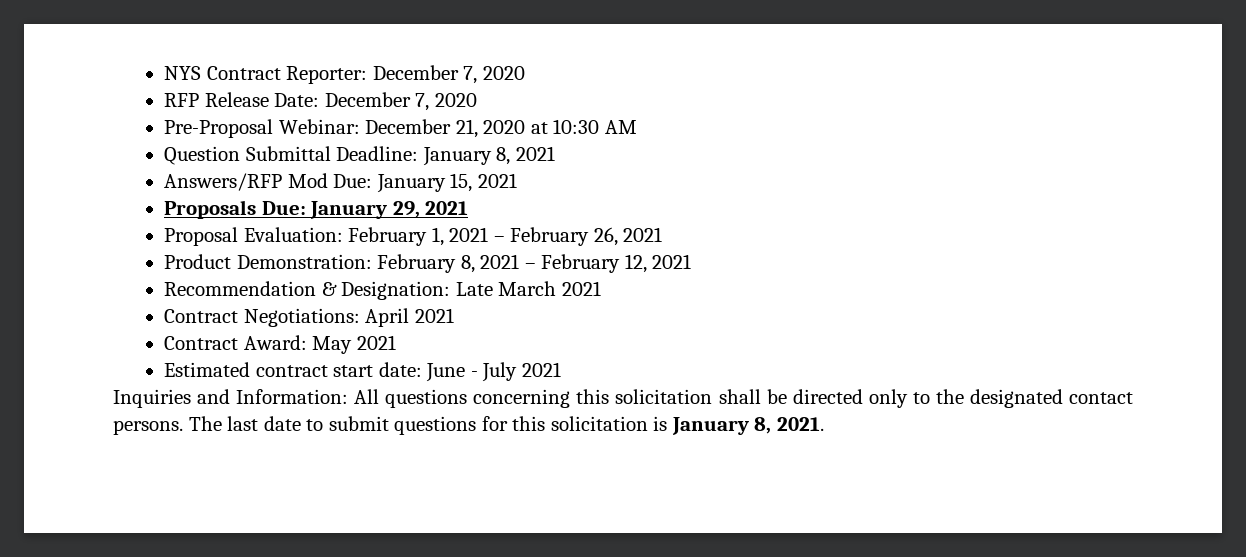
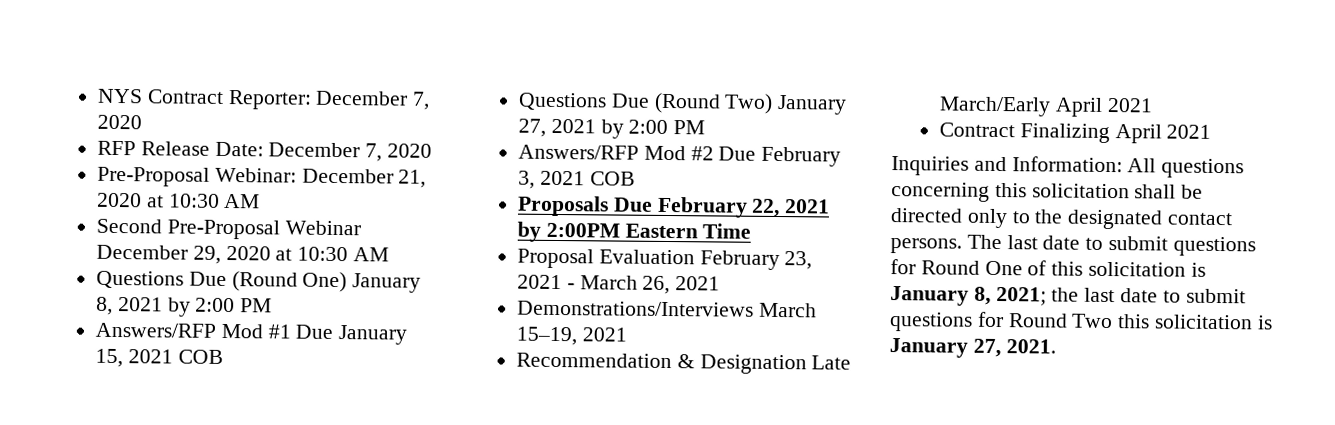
[163,146,419,165] Question Submittal Deadline: -> [95,218,361,240] [95,244,389,264] [95,270,348,293] Second Pre-Proposal Webinar December 29, 2020 at 10:30 AM // Questions Due (Round One)
[163,173,373,191] // Answers/RFP Mod Due: -> [167,297,273,317] [94,322,334,339] by 2:00 PM // Answers/RFP Mod #1 Due
[163,200,469,219] [163,227,590,246] // Proposals Due: January 29, 2021 // Proposal Evaluation: February 1, 2021 – February -> [177,349,223,364] [517,92,848,115] [517,118,706,139] [517,144,842,167] [517,170,635,189] [516,195,831,218] [516,221,752,242] [516,248,813,271] [516,274,638,290] COB // Questions Due (Round Two) January 27, 2021 by 2:00 PM // Answers/RFP Mod #2 Due February 3, 2021 COB // Proposals Due February 22, 2021 by 2:00PM Eastern Time // Proposal Evaluation February 23, 2021 - March
[163,254,692,273] [163,281,601,300] [163,308,454,327] [163,335,396,354] [163,362,518,382] Product Demonstration: February 8, 2021 – February 12, 2021 // Recommendation & Designation: Late March 2021 // Contract Negotiations: April 2021 // Contract Award: May 2021 // Estimated contract start date: June - July -> [516,300,817,318] [515,326,627,346] [515,352,852,375] [938,96,1153,117] [938,122,1162,144] Demonstrations/Interviews March 15–19, 2021 // Recommendation & Designation Late March/Early April 2021 // Contract Finalizing April
(508, 423) none -> [920,260,1048,276] Round One of
(772, 425) none -> [995,286,1246,306] [889,311,1273,332] [889,338,1001,358] 2021; the last date to submit questions for Round Two this solicitation is January 27,

